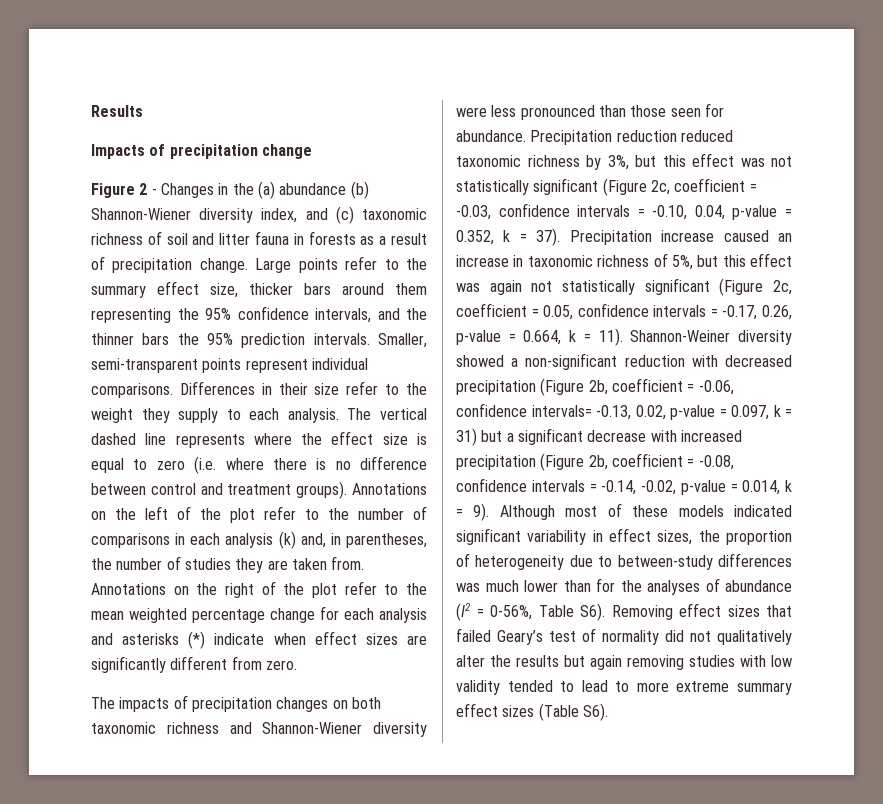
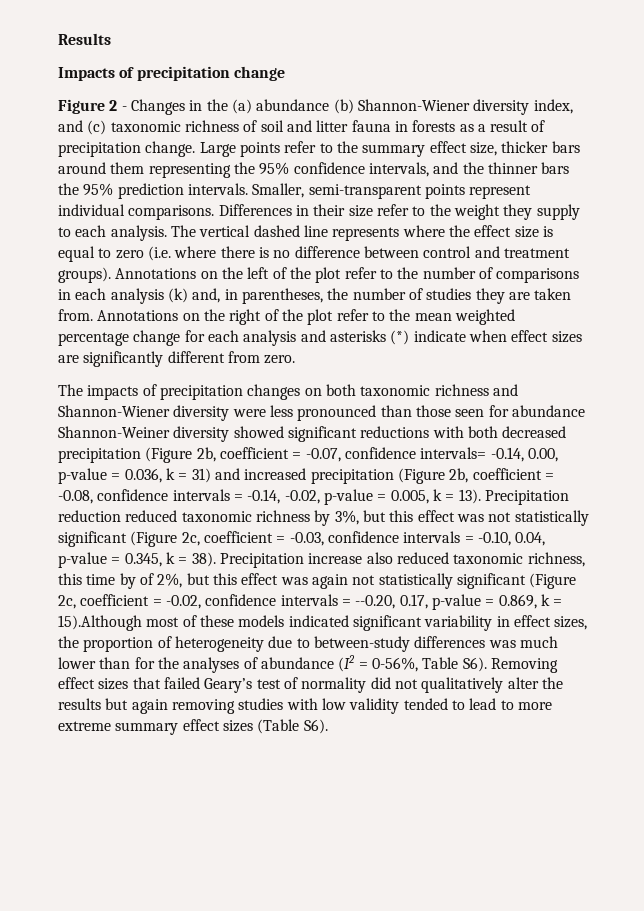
[456,130,526,142] abundance. -> [511,405,585,417] [58,426,567,442] [58,447,558,463] [58,468,554,484] [58,489,481,505] abundance Shannon-Weiner diversity showed significant reductions with both decreased precipitation (Figure 2b, coefficient = -0.07, confidence intervals= -0.14, 0.00, p-value = 0.036, k = 31) and increased precipitation (Figure 2b, coefficient = -0.08, confidence intervals = -0.14, -0.02, p-value = 0.005, k = 13).
[456,228,561,246] 0.352, k = 37). -> [124,552,216,567] 0.345, k = 38).
[723,230,792,242] [456,253,693,270] caused an increase in taxonomic richness of 5%, -> [366,552,585,567] [58,573,183,589] also reduced taxonomic richness, this time by of 2%,
[543,303,792,320] [456,328,792,346] [456,353,792,370] [456,378,734,396] [456,403,792,420] [456,428,742,446] [456,453,734,471] [456,478,792,495] [456,503,555,521] 0.05, confidence intervals = -0.17, 0.26, p-value = 0.664, k = 11). Shannon-Weiner diversity showed a non-significant reduction with decreased precipitation (Figure 2b, coefficient = -0.06, confidence intervals= -0.13, 0.02, p-value = 0.097, k = 31) but a significant decrease with increased precipitation (Figure 2b, coefficient = -0.08, confidence intervals = -0.14, -0.02, p-value = 0.014, k = 9). Although -> [165,594,563,610] [58,615,142,631] -0.02, confidence intervals = --0.20, 0.17, p-value = 0.869, k = 15).Although

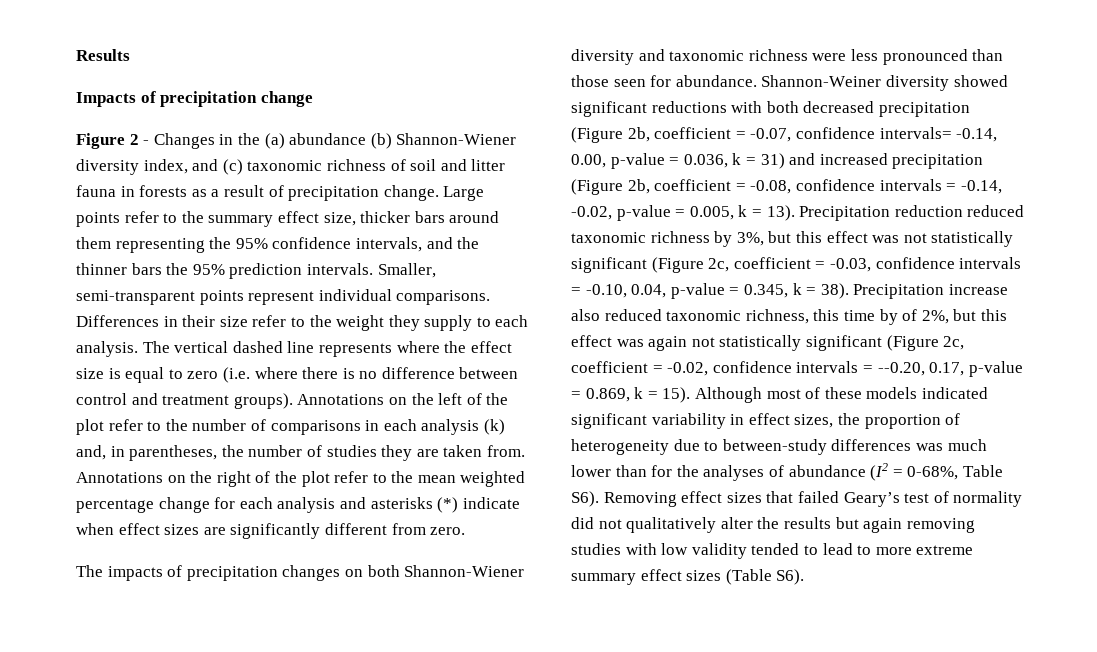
[360,384,518,396] [58,405,230,421] taxonomic richness and Shannon-Wiener diversity -> [404,565,525,577] [571,49,808,65] Shannon-Wiener diversity and taxonomic richness
[511,405,585,417] abundance -> [675,75,757,87] abundance.
[58,615,142,631] 15).Although -> [662,387,762,403] 15). Although
[371,657,418,672] 0-56%, -> [907,466,959,480] 0-68%,

